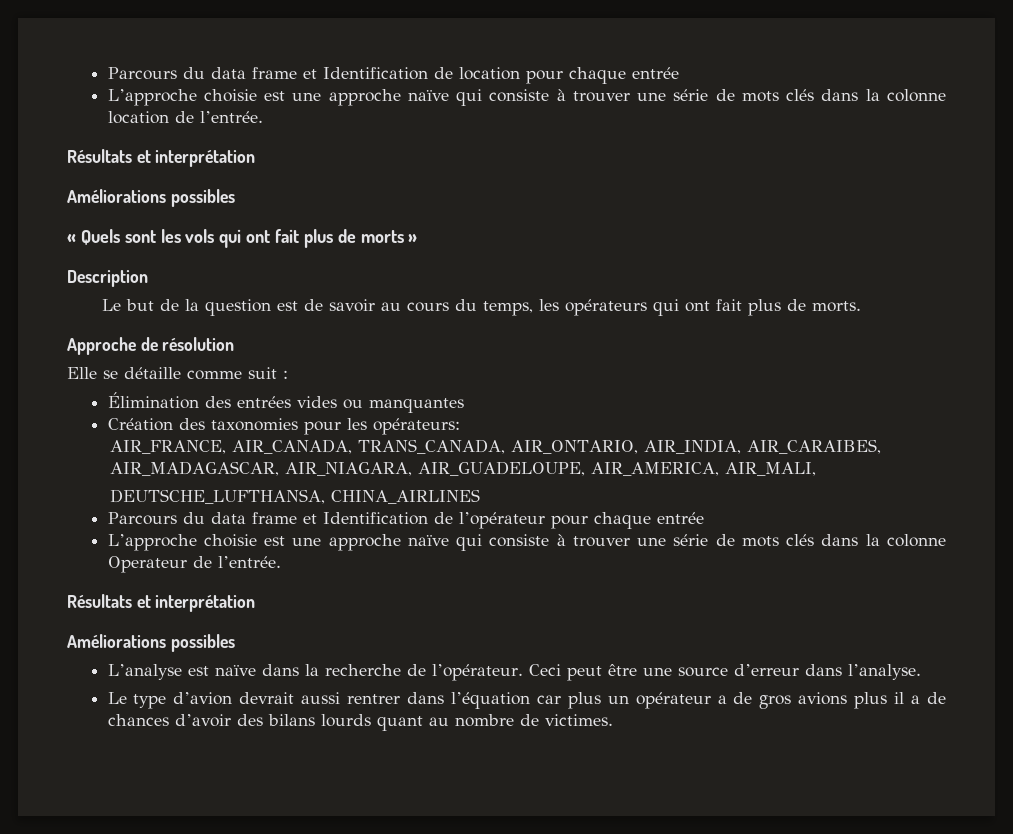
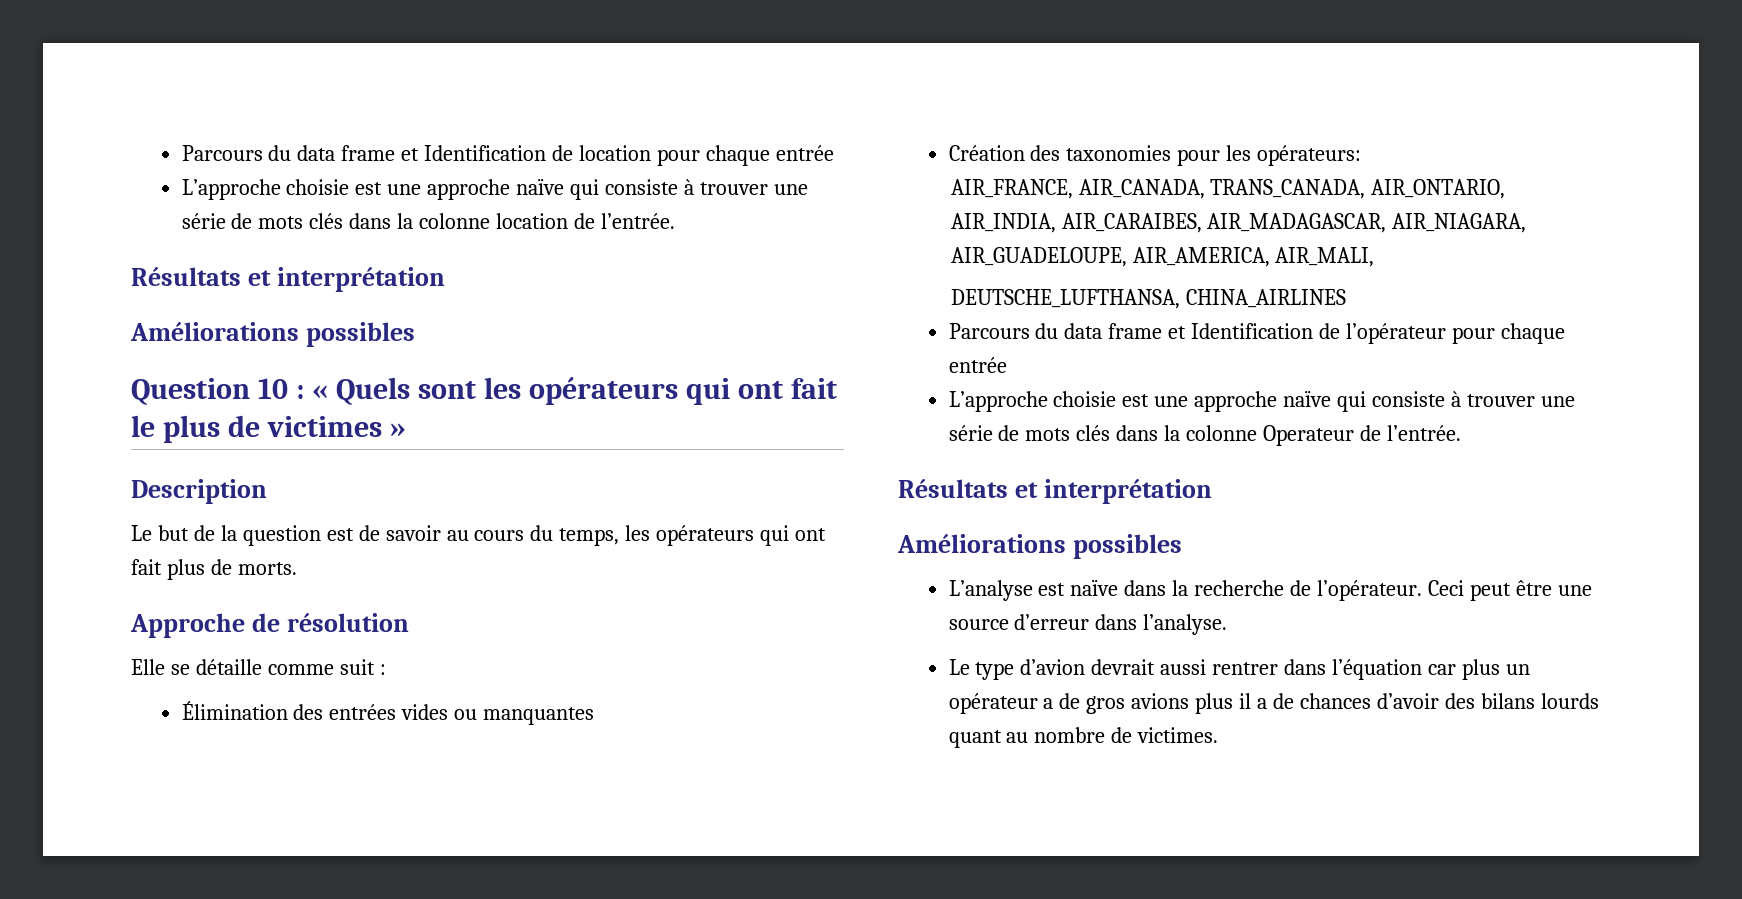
(235, 198) none -> [131,378,304,405] Question 10 :
[185,229,404,248] vols qui ont fait plus de morts -> [528,377,837,405] [131,415,382,443] opérateurs qui ont fait le plus de victimes

